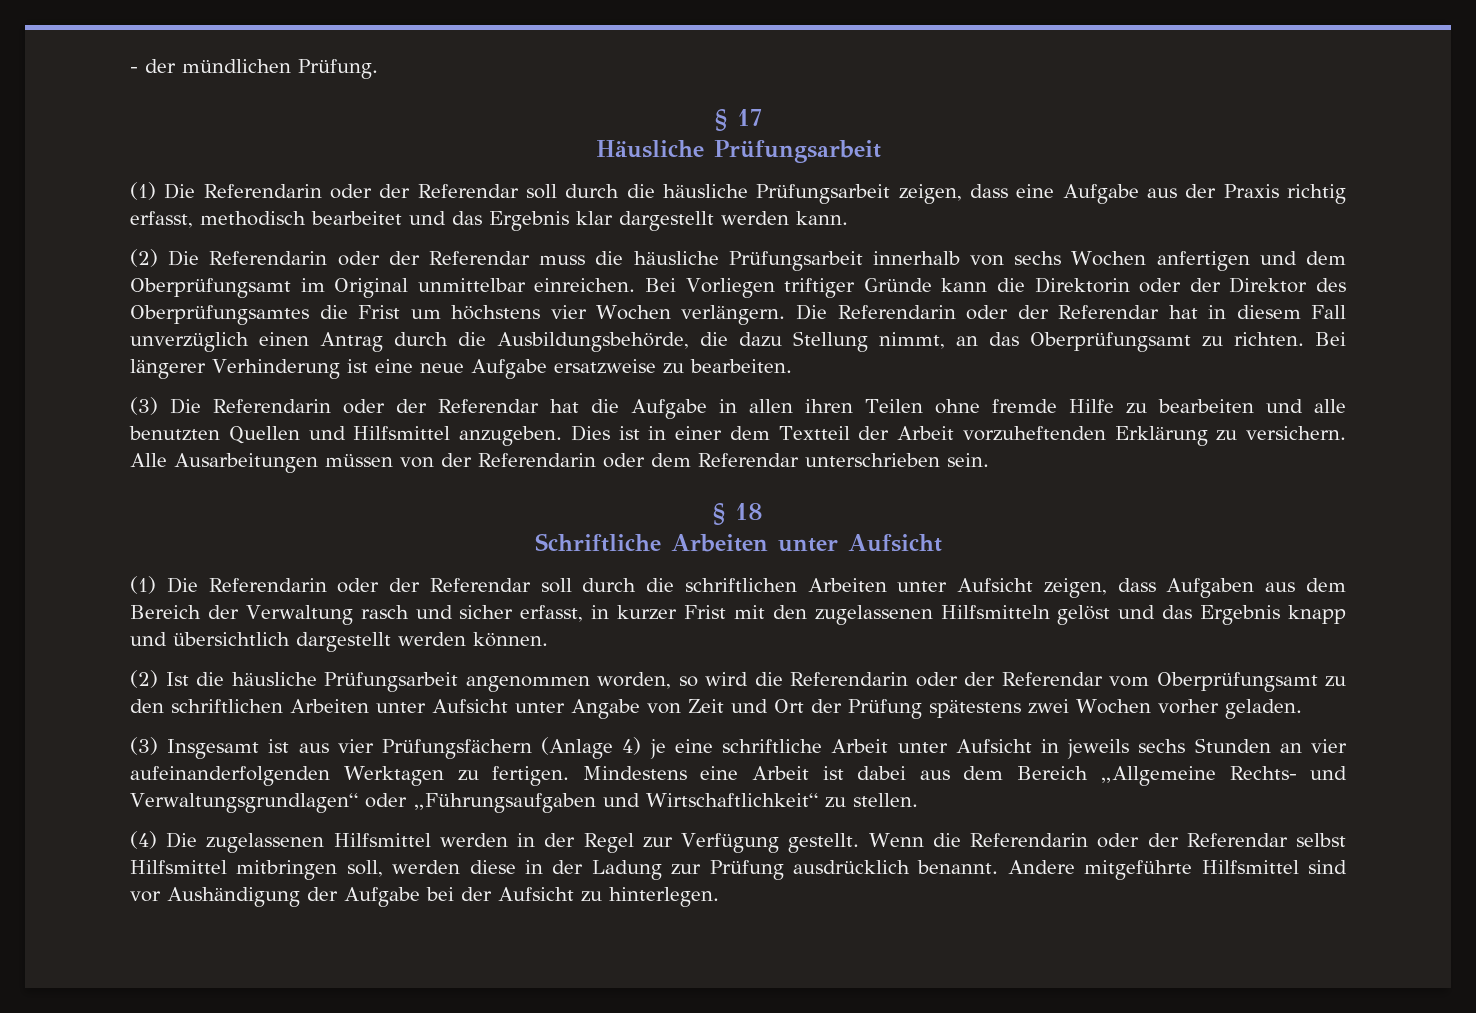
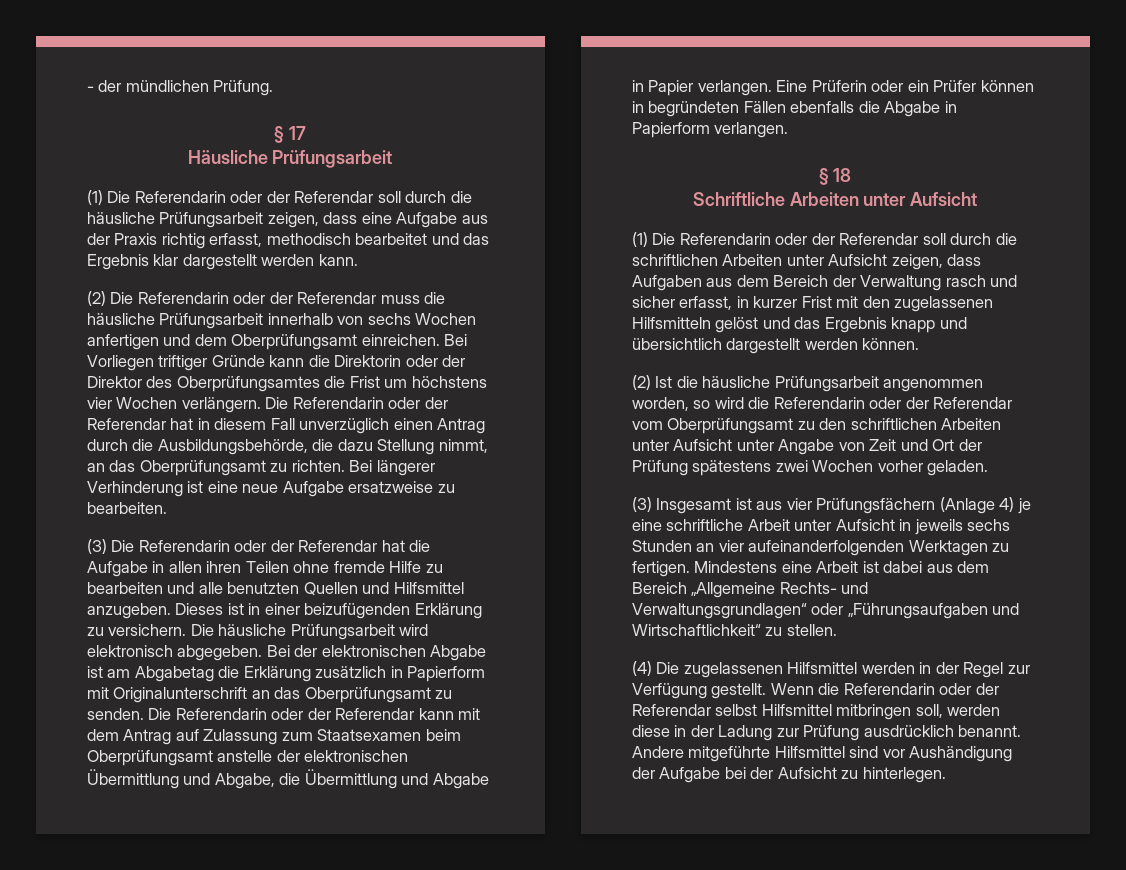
[300,278,526,298] im Original unmittelbar -> (358, 342) none
[570,425,610,441] Dies -> [175,603,224,615] Dieses
[729,426,1346,446] [130,453,989,473] dem Textteil der Arbeit vorzuheftenden Erklärung zu versichern. Alle Ausarbeitungen müssen von der Referendarin oder dem Referendar unterschrieben sein. -> [304,603,482,619] [87,624,429,640] [87,645,487,661] [87,666,486,682] [87,687,453,703] [87,708,481,720] [87,729,461,745] [87,750,409,766] [87,769,489,789] [632,80,1034,96] [632,101,957,117] [632,122,789,138] beizufügenden Erklärung zu versichern. Die häusliche Prüfungsarbeit wird elektronisch abgegeben. Bei der elektronischen Abgabe ist am Abgabetag die Erklärung zusätzlich in Papierform mit Originalunterschrift an das Oberprüfungsamt zu senden. Die Referendarin oder der Referendar kann mit dem Antrag auf Zulassung zum Staatsexamen beim Oberprüfungsamt anstelle der elektronischen Übermittlung und Abgabe, die Übermittlung und Abgabe in Papier verlangen. Eine Prüferin oder ein Prüfer können in begründeten Fällen ebenfalls die Abgabe in Papierform verlangen.

